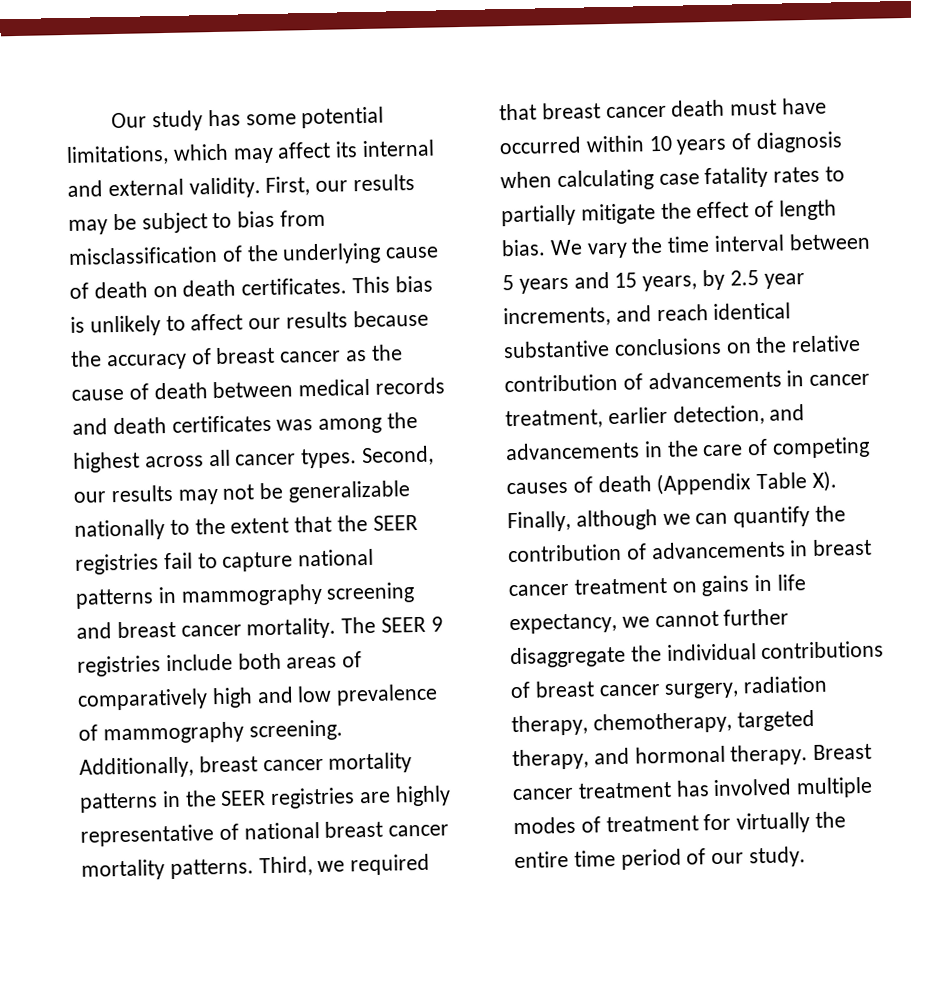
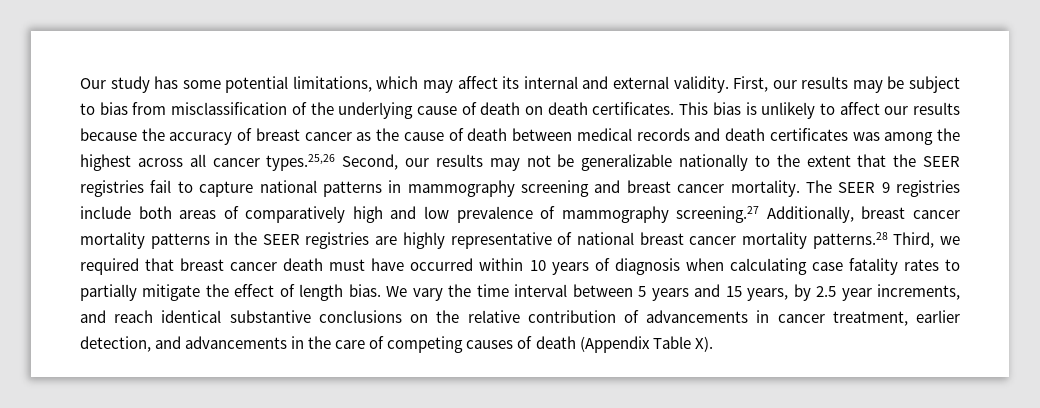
[300,448,358,469] types. -> [266,154,336,171] types.25,26
[248,719,343,742] screening. -> [676,206,760,223] screening.27
[169,858,254,880] patterns. -> [812,232,888,249] patterns.28
[507,505,847,533] [507,538,873,563] [508,574,807,597] [509,608,790,635] [510,640,885,669] [510,675,828,700] [511,709,815,737] [512,743,873,771] [512,776,874,801] [513,811,847,835] [514,846,807,870] Finally, although we can quantify the contribution of advancements in breast cancer treatment on gains in life expectancy, we cannot further disaggregate the individual contributions of breast cancer surgery, radiation therapy, chemotherapy, targeted therapy, and hormonal therapy. Breast cancer treatment has involved multiple modes of treatment for virtually the entire time period of our study. -> (713, 344) none

